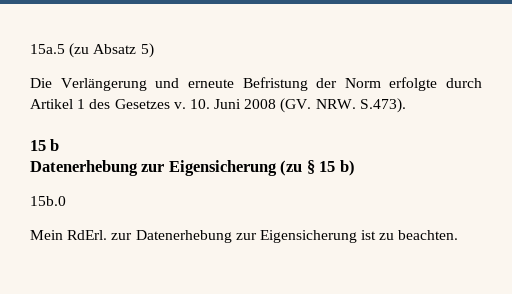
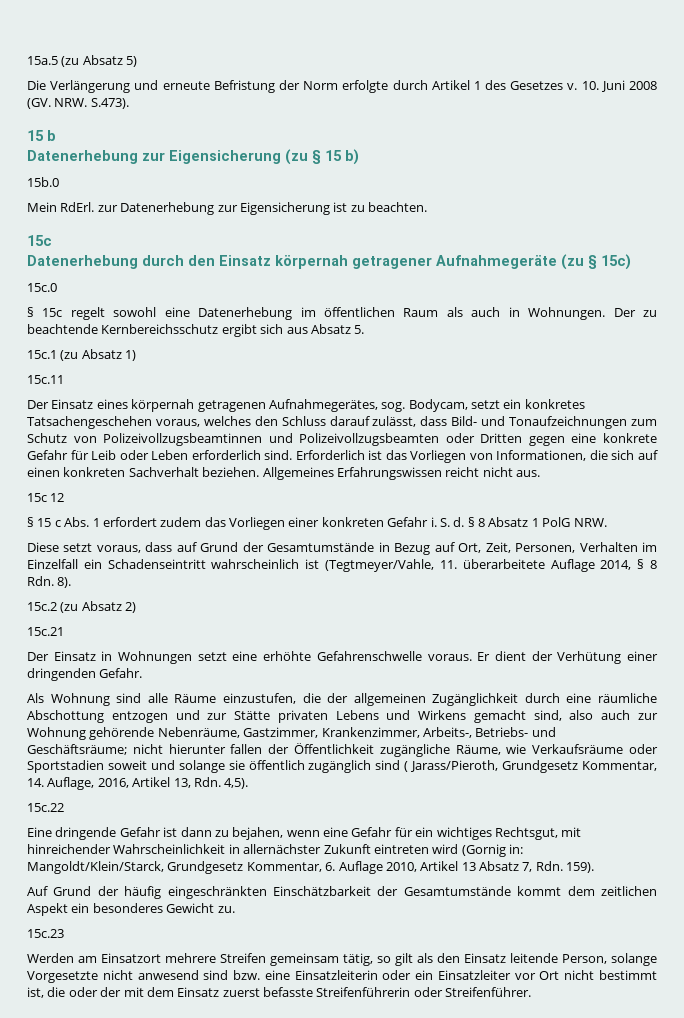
(459, 235) none -> [27,235,52,246] [27,254,631,270] [27,283,57,292] [27,307,658,320] [27,324,365,337] [27,349,137,361] [27,375,64,384] [27,399,585,412] [27,416,658,429] [27,433,657,446] [27,450,658,463] [27,467,540,480] [27,493,65,502] [27,517,607,530] [27,542,657,555] [27,559,658,572] [27,576,72,588] [27,601,137,613] [27,627,64,636] [27,651,658,664] [27,668,143,681] [27,693,657,706] [27,710,658,723] [27,727,556,740] [27,743,658,757] [27,760,658,773] [27,777,249,790] [27,803,64,812] [27,827,582,840] [27,844,523,857] [27,861,595,874] [27,886,657,899] [27,903,235,916] [27,929,64,938] [27,953,657,966] [27,970,657,983] [27,987,532,998] // 15c // Datenerhebung durch den Einsatz körpernah getragener Aufnahmegeräte (zu § 15c) // 15c.0 // § 15c regelt sowohl eine Datenerhebung im öffentlichen Raum als auch in Wohnungen. Der zu beachtende Kernbereichsschutz ergibt sich aus Absatz 5. // 15c.1 (zu Absatz 1) // 15c.11 // Der Einsatz eines körpernah getragenen Aufnahmegerätes, sog. Bodycam, setzt ein konkretes Tatsachengeschehen voraus, welches den Schluss darauf zulässt, dass Bild- und Tonaufzeichnungen zum Schutz von Polizeivollzugsbeamtinnen und Polizeivollzugsbeamten oder Dritten gegen eine konkrete Gefahr für Leib oder Leben erforderlich sind. Erforderlich ist das Vorliegen von Informationen, die sich auf einen konkreten Sachverhalt beziehen. Allgemeines Erfahrungswissen reicht nicht aus. // 15c 12 // § 15 c Abs. 1 erfordert zudem das Vorliegen einer konkreten Gefahr i. S. d. § 8 Absatz 1 PolG NRW. // Diese setzt voraus, dass auf Grund der Gesamtumstände in Bezug auf Ort, Zeit, Personen, Verhalten im Einzelfall ein Schadenseintritt wahrscheinlich ist (Tegtmeyer/Vahle, 11. überarbeitete Auflage 2014, § 8 Rdn. 8). // 15c.2 (zu Absatz 2) // 15c.21 // Der Einsatz in Wohnungen setzt eine erhöhte Gefahrenschwelle voraus. Er dient der Verhütung einer dringenden Gefahr. // Als Wohnung sind alle Räume einzustufen, die der allgemeinen Zugänglichkeit durch eine räumliche Abschottung entzogen und zur Stätte privaten Lebens und Wirkens gemacht sind, also auch zur Wohnung gehörende Nebenräume, Gastzimmer, Krankenzimmer, Arbeits-, Betriebs- und Geschäftsräume; nicht hierunter fallen der Öffentlichkeit zugängliche Räume, wie Verkaufsräume oder Sportstadien soweit und solange sie öffentlich zugänglich sind ( Jarass/Pieroth, Grundgesetz Kommentar, 14. Auflage, 2016, Artikel 13, Rdn. 4,5). // 15c.22 // Eine dringende Gefahr ist dann zu bejahen, wenn eine Gefahr für ein wichtiges Rechtsgut, mit hinreichender Wahrscheinlichkeit in allernächster Zukunft eintreten wird (Gornig in: Mangoldt/Klein/Starck, Grundgesetz Kommentar, 6. Auflage 2010, Artikel 13 Absatz 7, Rdn. 159). // Auf Grund der häufig eingeschränkten Einschätzbarkeit der Gesamtumstände kommt dem zeitlichen Aspekt ein besonderes Gewicht zu. // 15c.23 // Werden am Einsatzort mehrere Streifen gemeinsam tätig, so gilt als den Einsatz leitende Person, solange Vorgesetzte nicht anwesend sind bzw. eine Einsatzleiterin oder ein Einsatzleiter vor Ort nicht bestimmt ist, die oder der mit dem Einsatz zuerst befasste Streifenführerin oder Streifenführer.

